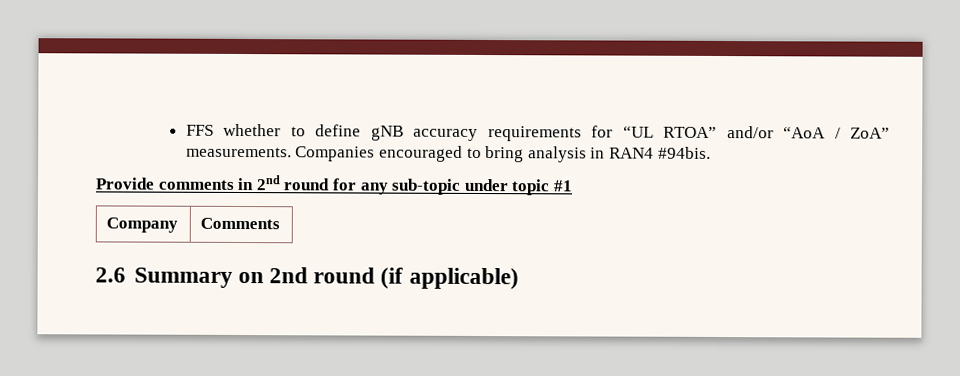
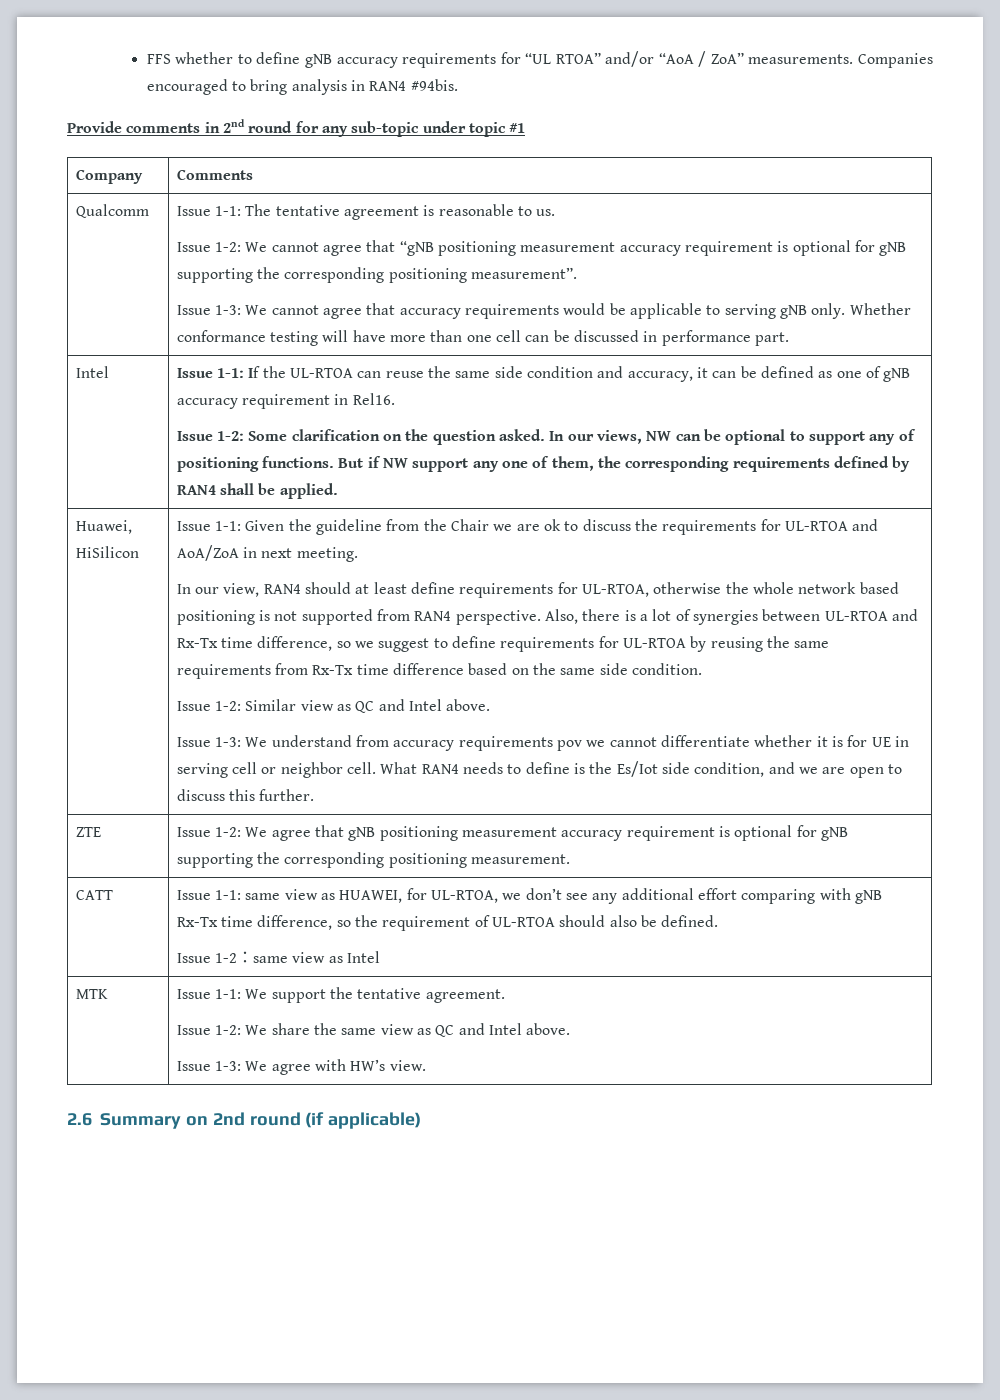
(281, 223) none -> [75,204,149,218] [176,204,556,220] [176,240,907,256] [176,267,578,283] [176,303,911,319] [176,330,790,346] [75,366,109,378] [176,366,911,382] [176,393,395,409] [176,429,916,445] [176,456,911,472] [176,483,338,499] [75,520,132,534] [75,546,139,558] [176,519,879,535] [176,545,358,562] [176,582,899,598] [176,609,918,625] [176,636,830,652] [176,663,703,679] [176,699,491,713] [176,735,909,751] [176,761,902,778] [176,789,315,801] [75,827,101,837] [176,825,849,841] [176,852,571,868] [75,890,113,900] [176,888,882,904] [176,915,719,931] [176,951,381,963] [75,989,108,999] [176,987,505,1003] [176,1023,571,1037] [176,1059,426,1075] // Qualcomm | Issue 1-1: The tentative agreement is reasonable to us. // Issue 1-2: We cannot agree that “gNB positioning measurement accuracy requirement is optional for gNB supporting the corresponding positioning measurement”. // Issue 1-3: We cannot agree that accuracy requirements would be applicable to serving gNB only. Whether conformance testing will have more than one cell can be discussed in performance part. // Intel | Issue 1-1: If the UL-RTOA can reuse the same side condition and accuracy, it can be defined as one of gNB accuracy requirement in Rel16. // Issue 1-2: Some clarification on the question asked. In our views, NW can be optional to support any of positioning functions. But if NW support any one of them, the corresponding requirements defined by RAN4 shall be applied. // Huawei, HiSilicon | Issue 1-1: Given the guideline from the Chair we are ok to discuss the requirements for UL-RTOA and AoA/ZoA in next meeting. // In our view, RAN4 should at least define requirements for UL-RTOA, otherwise the whole network based positioning is not supported from RAN4 perspective. Also, there is a lot of synergies between UL-RTOA and Rx-Tx time difference, so we suggest to define requirements for UL-RTOA by reusing the same requirements from Rx-Tx time difference based on the same side condition. // Issue 1-2: Similar view as QC and Intel above. // Issue 1-3: We understand from accuracy requirements pov we cannot differentiate whether it is for UE in serving cell or neighbor cell. What RAN4 needs to define is the Es/Iot side condition, and we are open to discuss this further. // ZTE | Issue 1-2: We agree that gNB positioning measurement accuracy requirement is optional for gNB supporting the corresponding positioning measurement. // CATT | Issue 1-1: same view as HUAWEI, for UL-RTOA, we don’t see any additional effort comparing with gNB Rx-Tx time difference, so the requirement of UL-RTOA should also be defined. // Issue 1-2：same view as Intel // MTK | Issue 1-1: We support the tentative agreement. // Issue 1-2: We share the same view as QC and Intel above. // Issue 1-3: We agree with HW’s view.

